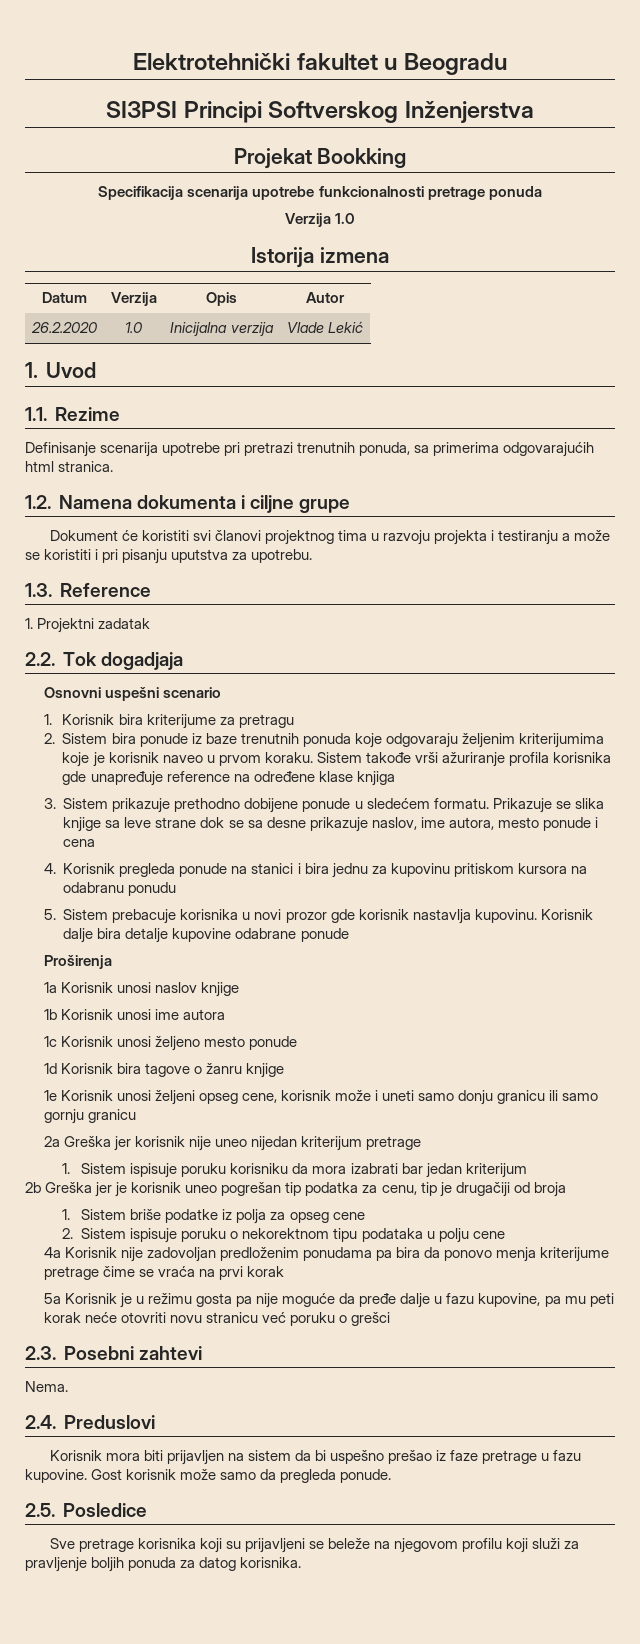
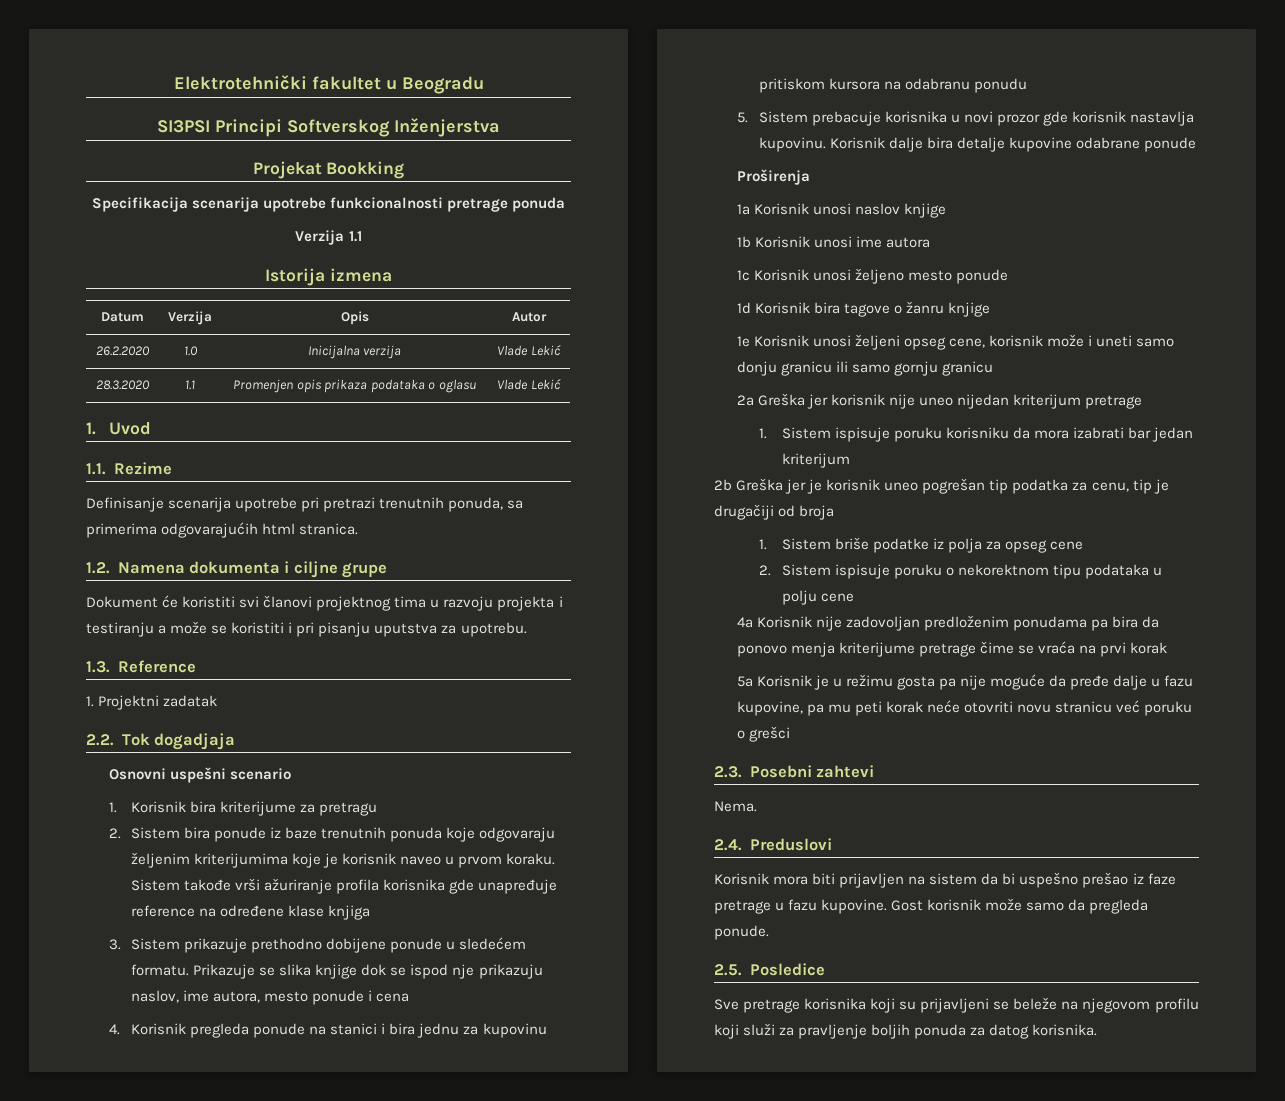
[335,213,356,224] 1.0 -> [348,231,362,242] 1.1
(364, 327) none -> [96,380,150,390] [185,380,195,390] [232,379,477,393] [497,379,561,390] // 28.3.2020 | 1.1 | Promenjen opis prikaza podataka o oglasu | Vlade Lekić
[105,817,368,832] sa leve strane dok se sa desne prikazuje -> [361,964,543,979] dok se ispod nje prikazuju

